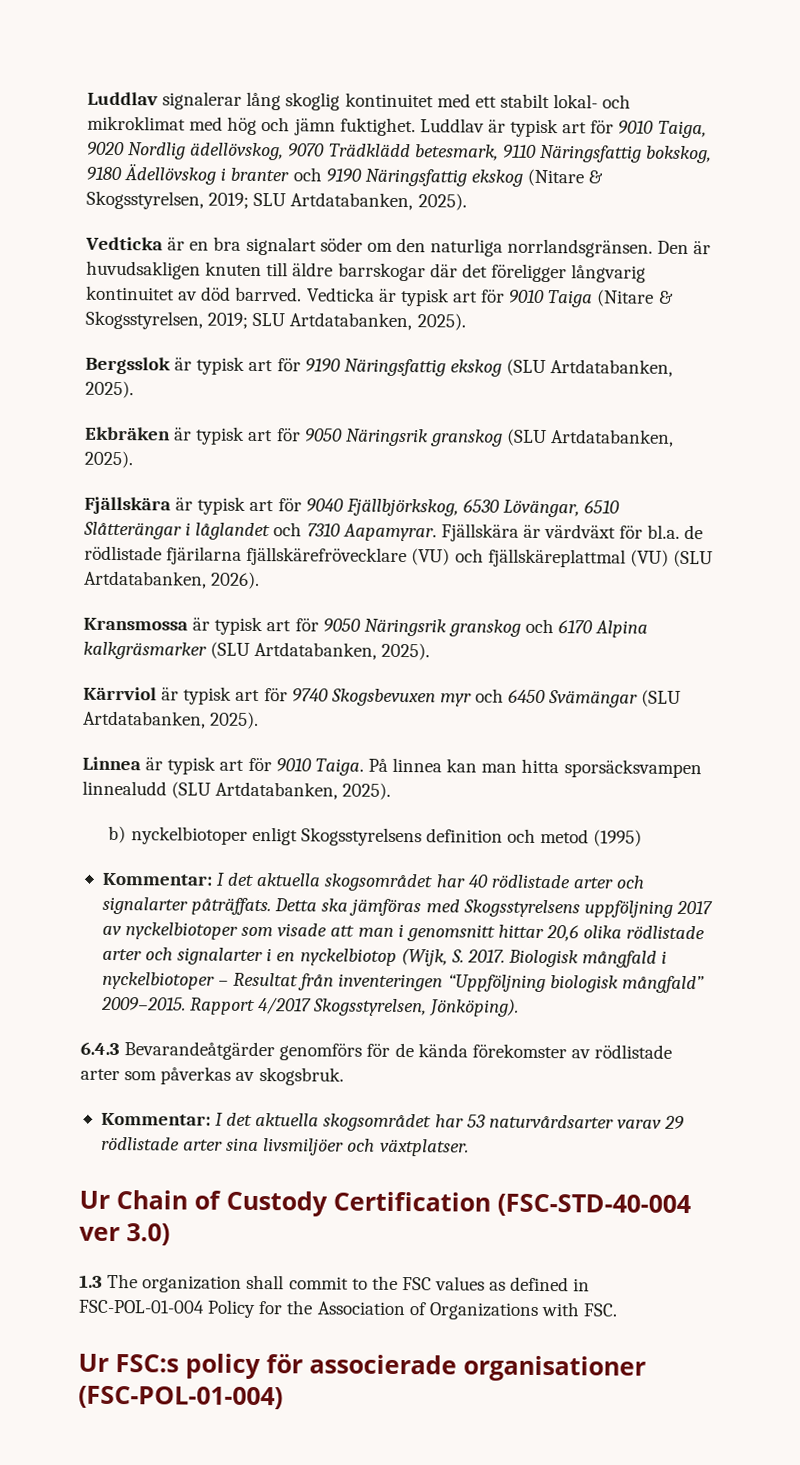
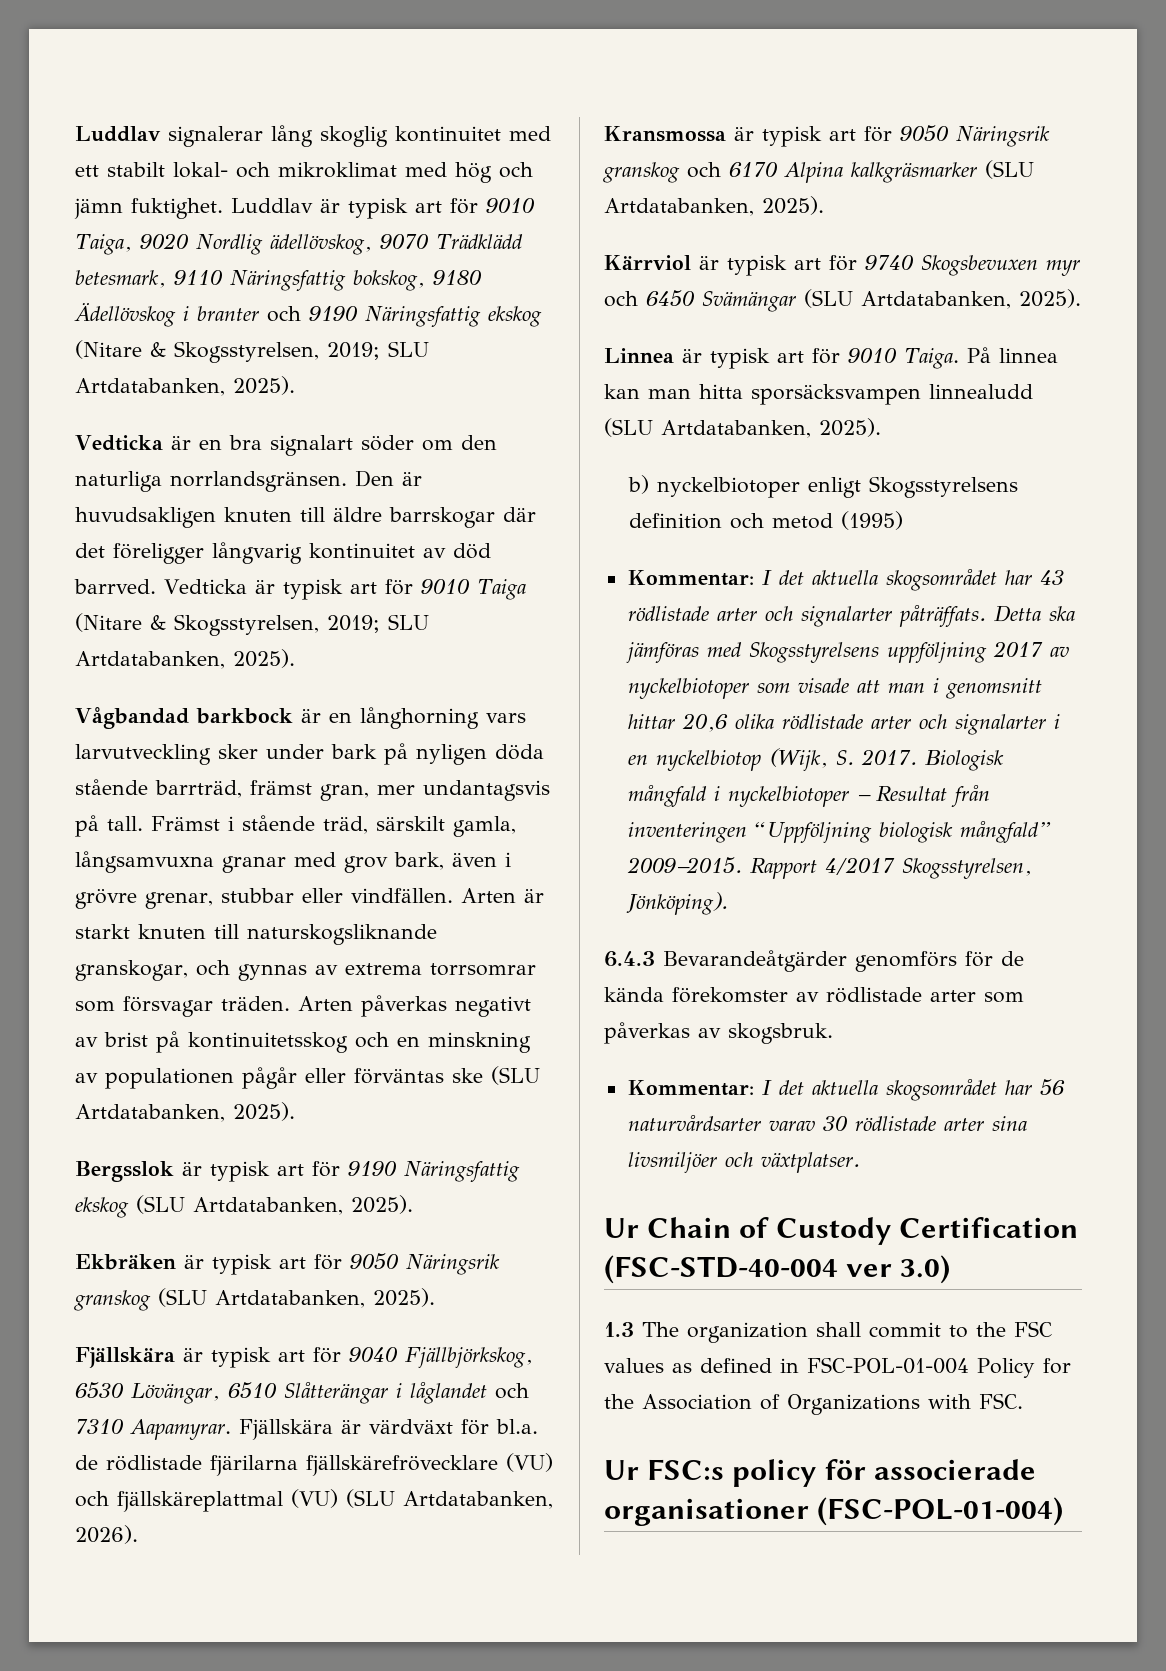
(466, 322) none -> [75,707,526,729] [75,743,544,765] [75,779,550,801] [75,815,516,837] [75,851,511,873] [75,888,544,909] [75,924,437,945] [75,960,536,981] [75,995,531,1017] [75,1031,531,1053] [75,1066,540,1089] [75,1102,295,1122] // Vågbandad barkbock är en långhorning vars larvutveckling sker under bark på nyligen döda stående barrträd, främst gran, mer undantagsvis på tall. Främst i stående träd, särskilt gamla, långsamvuxna granar med grov bark, även i grövre grenar, stubbar eller vindfällen. Arten är starkt knuten till naturskogsliknande granskogar, och gynnas av extrema torrsomrar som försvagar träden. Arten påverkas negativt av brist på kontinuitetsskog och en minskning av populationen pågår eller förväntas ske (SLU Artdatabanken, 2025).
[467,874,489,888] 40 -> [1039,570,1064,585] 43
[466,1114,486,1128] 53 -> [1039,1079,1065,1096] 56
[664,1115,685,1129] 29 -> [822,1116,848,1131] 30

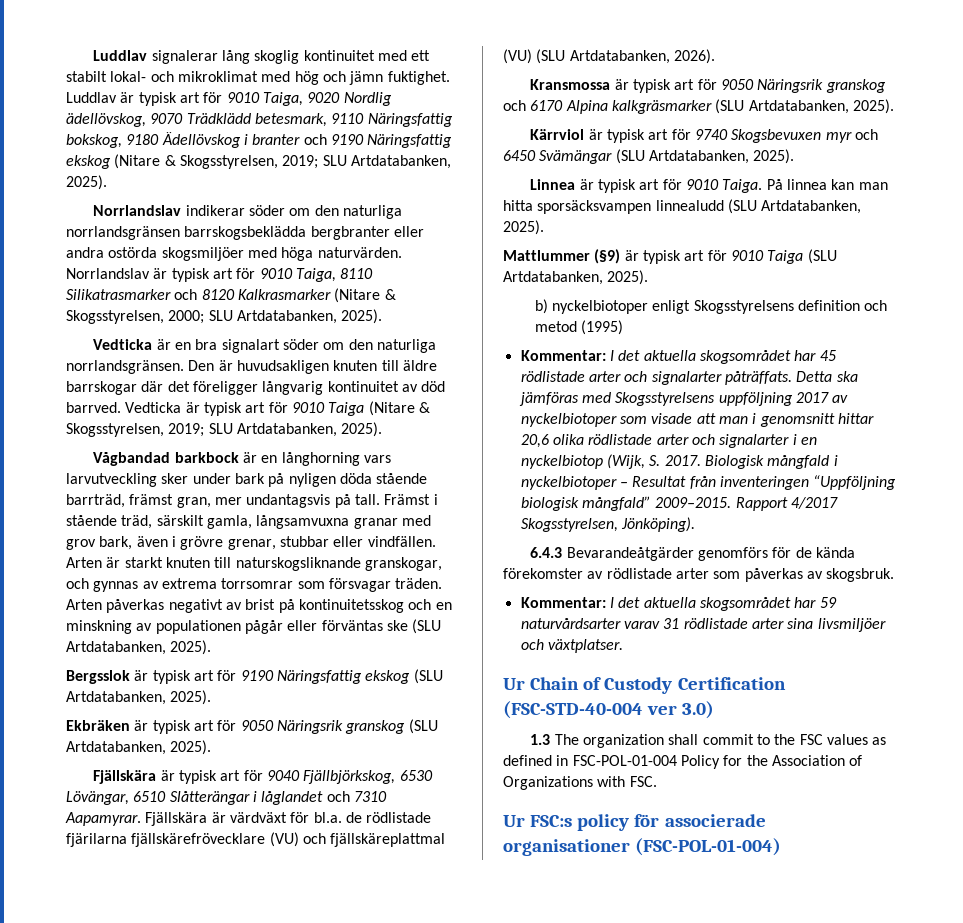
(295, 385) none -> [93,205,403,219] [66,226,424,240] [66,247,402,261] [66,268,374,282] [66,288,396,303] [66,309,383,324] // Norrlandslav indikerar söder om den naturliga norrlandsgränsen barrskogsbeklädda bergbranter eller andra ostörda skogsmiljöer med höga naturvärden. Norrlandslav är typisk art för 9010 Taiga, 8110 Silikatrasmarker och 8120 Kalkrasmarker (Nitare & Skogsstyrelsen, 2000; SLU Artdatabanken, 2025).
(881, 427) none -> [503,249,837,264] [503,270,649,285] // Mattlummer (§9) är typisk art för 9010 Taiga (SLU Artdatabanken, 2025).
[1039,570,1064,585] 43 -> [819,350,836,361] 45
[1039,1079,1065,1096] 56 -> [819,597,837,608] 59
[822,1116,848,1131] 30 -> [663,618,680,629] 31

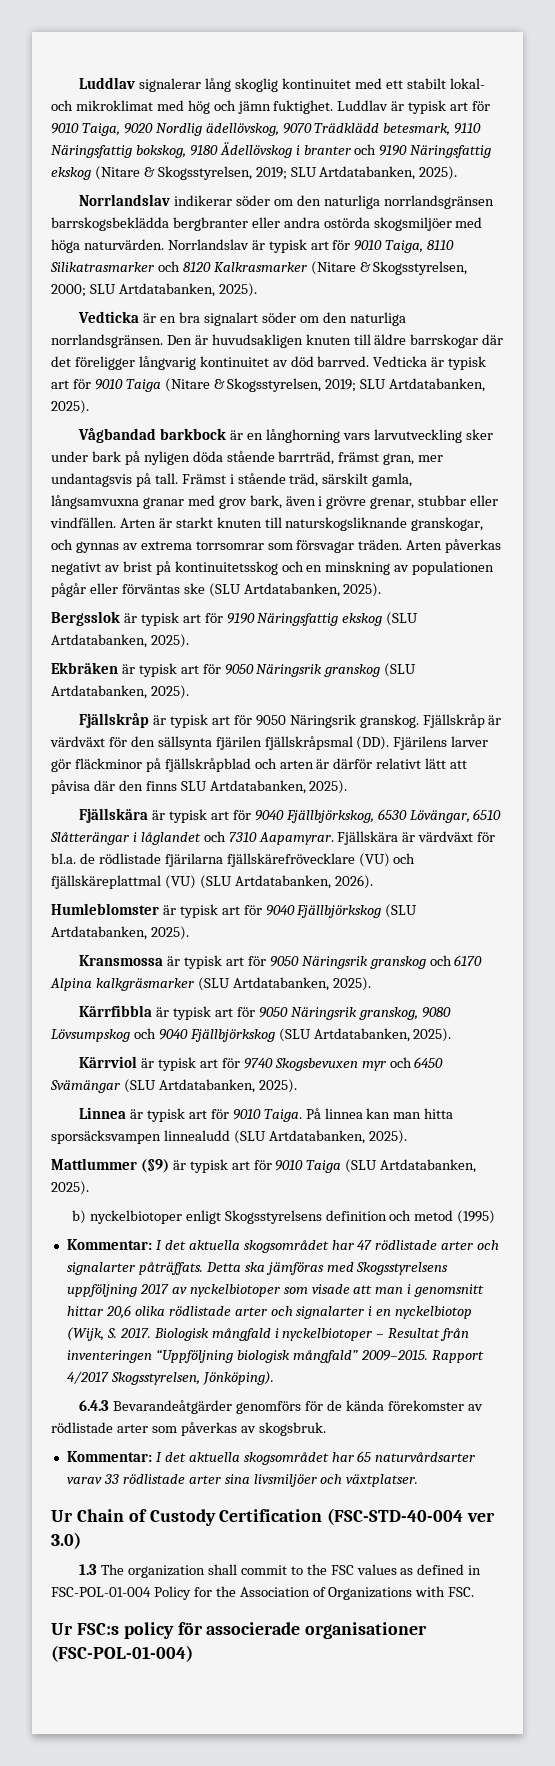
(212, 747) none -> [79,713,502,728] [50,736,489,750] [51,758,468,772] [51,780,348,794] // Fjällskråp är typisk art för 9050 Näringsrik granskog. Fjällskråp är värdväxt för den sällsynta fjärilen fjällskråpsmal (DD). Fjärilens larver gör fläckminor på fjällskråpblad och arten är därför relativt lätt att påvisa där den finns SLU Artdatabanken, 2025).
(715, 56) none -> [51,903,418,918] [51,926,189,940] // Humleblomster är typisk art för 9040 Fjällbjörkskog (SLU Artdatabanken, 2025).
(894, 106) none -> [79,1005,451,1020] [51,1028,452,1042] // Kärrfibbla är typisk art för 9050 Näringsrik granskog, 9080 Lövsumpskog och 9040 Fjällbjörkskog (SLU Artdatabanken, 2025).
[819,350,836,361] 45 -> [357,1240,373,1250] 47
[819,597,837,608] 59 -> [357,1451,372,1462] 65
[663,618,680,629] 31 -> [103,1474,119,1484] 33

